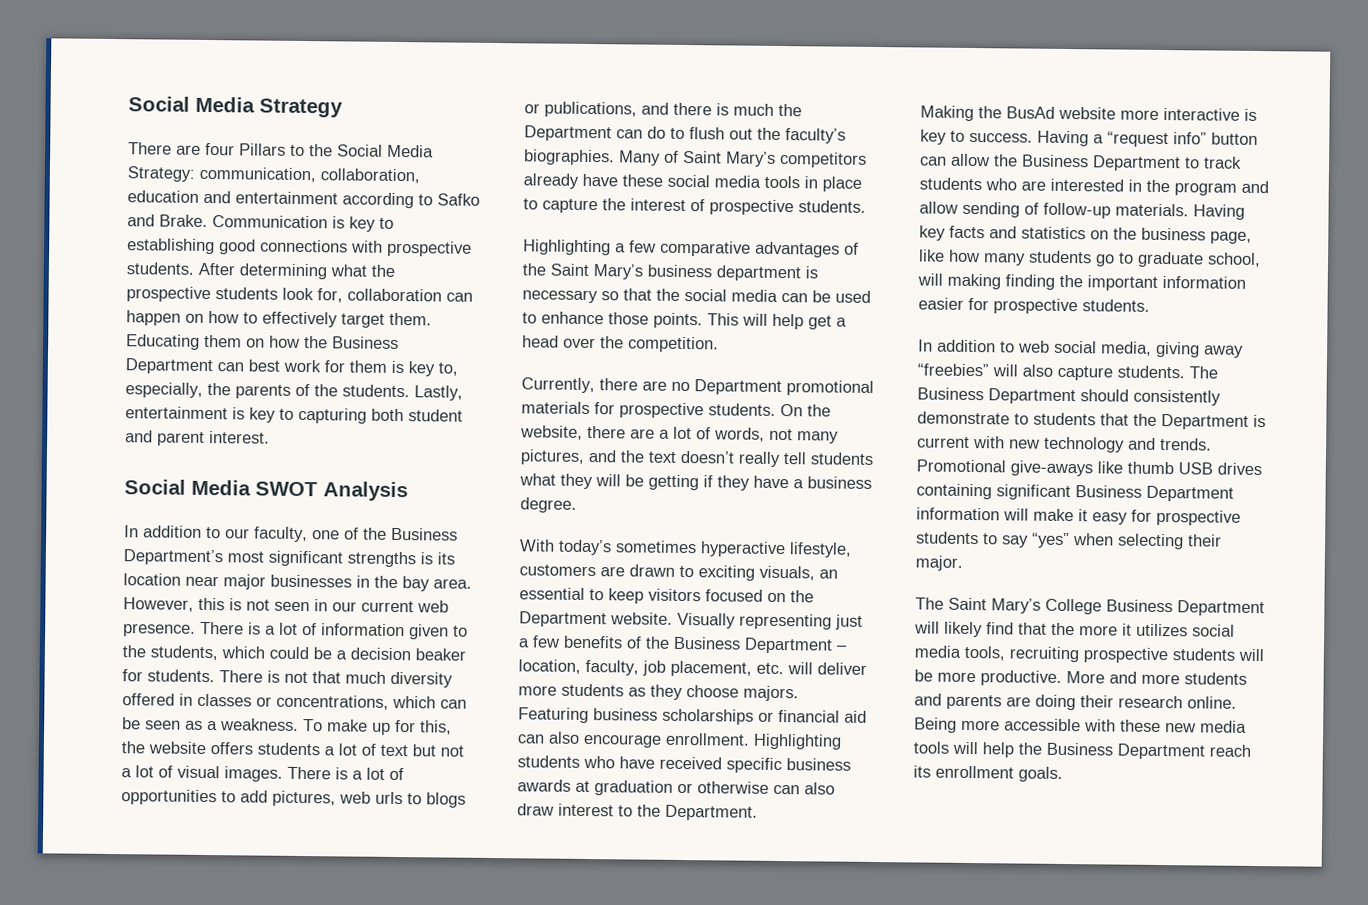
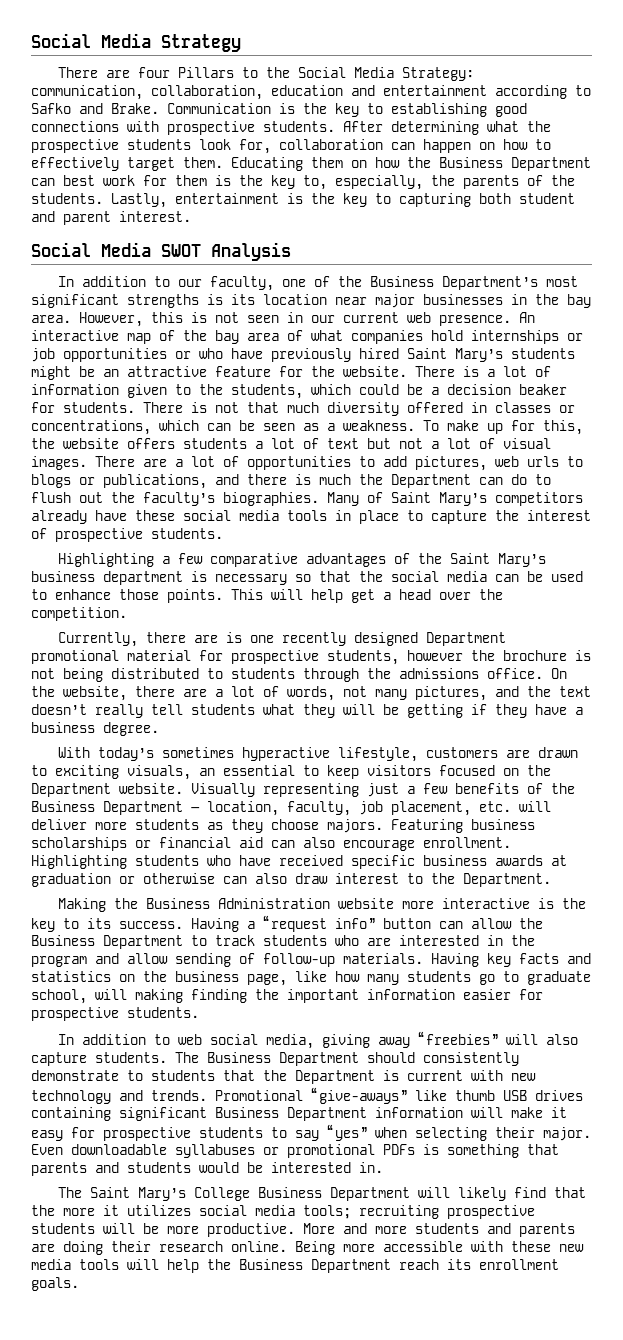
(345, 222) none -> [303,103,327,114] the
(404, 367) none -> [239,175,263,186] the
(245, 413) none -> [311,193,335,204] the
(196, 630) none -> [519,312,535,323] [31,330,583,344] [31,348,575,362] [31,366,407,380] An interactive map of the bay area of what companies hold internships or job opportunities or who have previously hired Saint Mary’s students might be an attractive feature for the website.
[335,767,348,780] is -> [143,459,167,467] are
[671,381,690,392] no -> [226,632,419,646] is one recently designed
[521,401,776,419] materials for prospective students. -> [127,650,591,665] [31,668,543,682] material for prospective students, however the brochure is not being distributed to students through the admissions office.
[1006,106,1055,119] BusAd -> [146,898,331,909] Business Administration
[920,129,965,145] key to -> [562,898,587,909] [31,918,111,932] the key to its
[1010,460,1093,477] give-aways -> [311,1087,407,1104] “give-aways”
(963, 563) none -> [31,1144,559,1158] [31,1162,383,1176] Even downloadable syllabuses or promotional PDFs is something that parents and students would be interested in.
[964,645,1005,661] tools, -> [303,1205,351,1219] tools;

